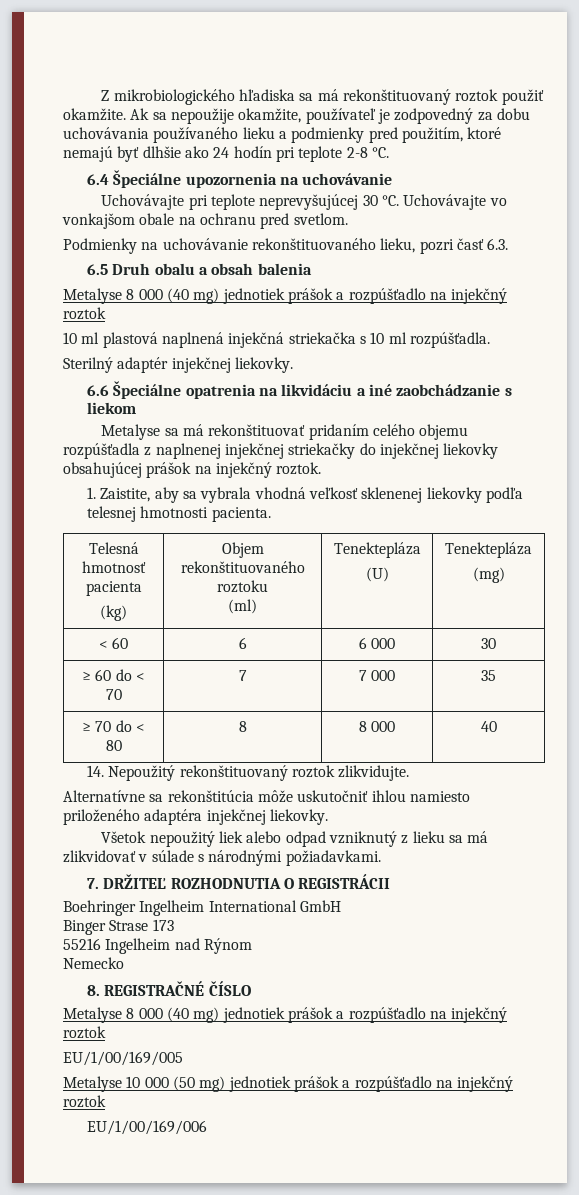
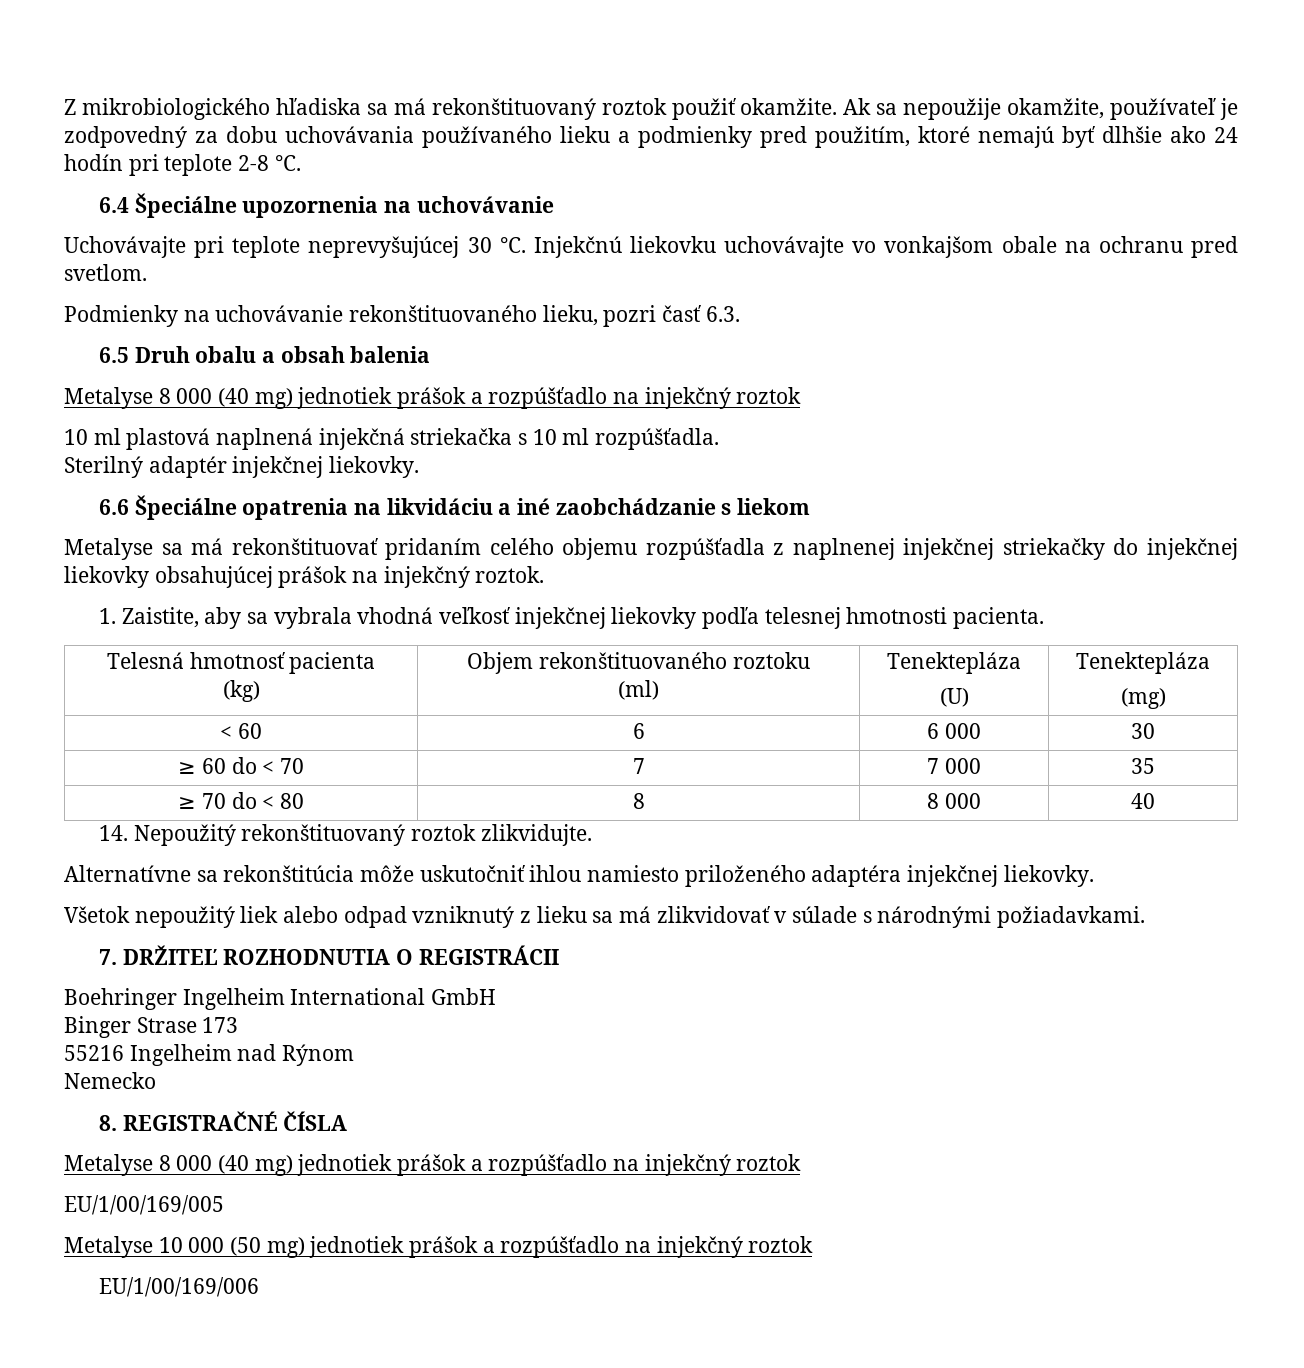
[403,194,487,210] Uchovávajte -> [533,236,845,258] Injekčnú liekovku uchovávajte
[361,487,423,503] sklenenej -> [514,607,606,629] injekčnej
[208,981,251,996] ČÍSLO -> [283,1111,348,1131] ČÍSLA

